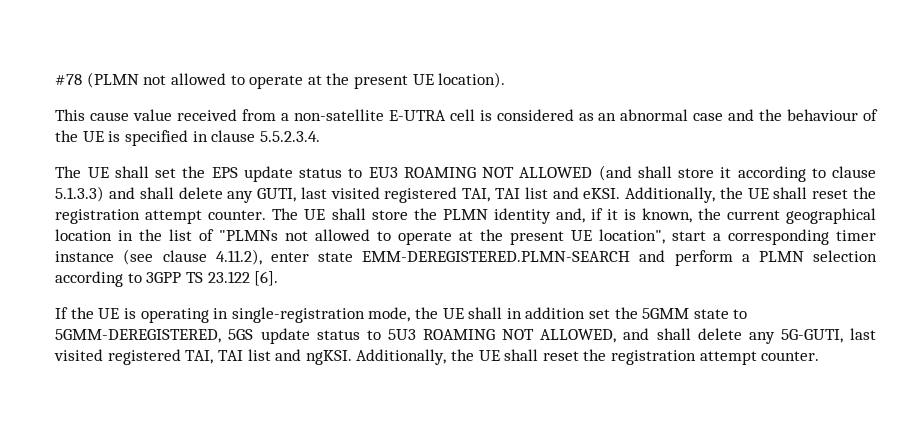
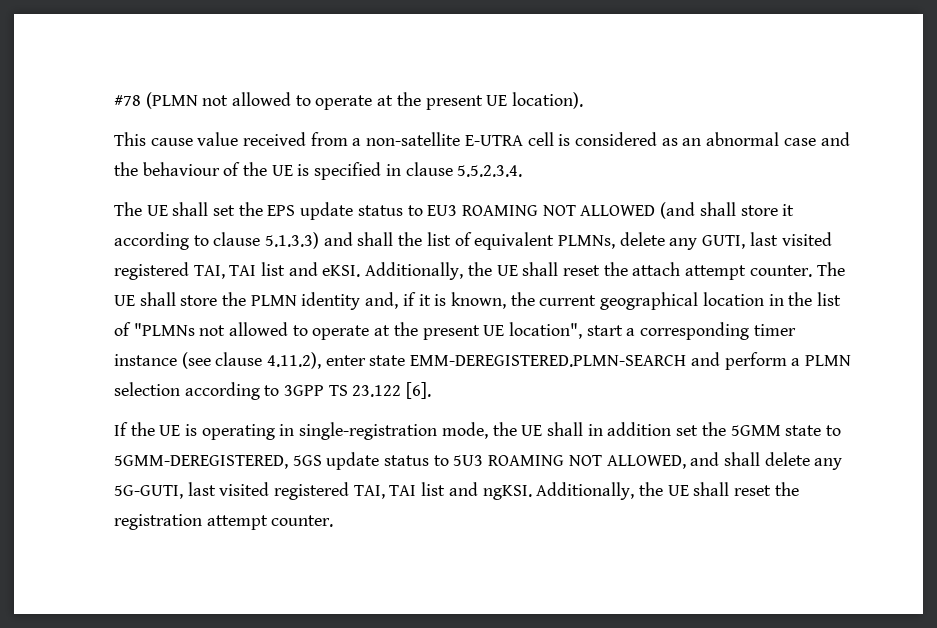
(174, 193) none -> [398,232,616,250] the list of equivalent PLMNs,
[55,209,141,224] registration -> [632,262,681,276] attach

